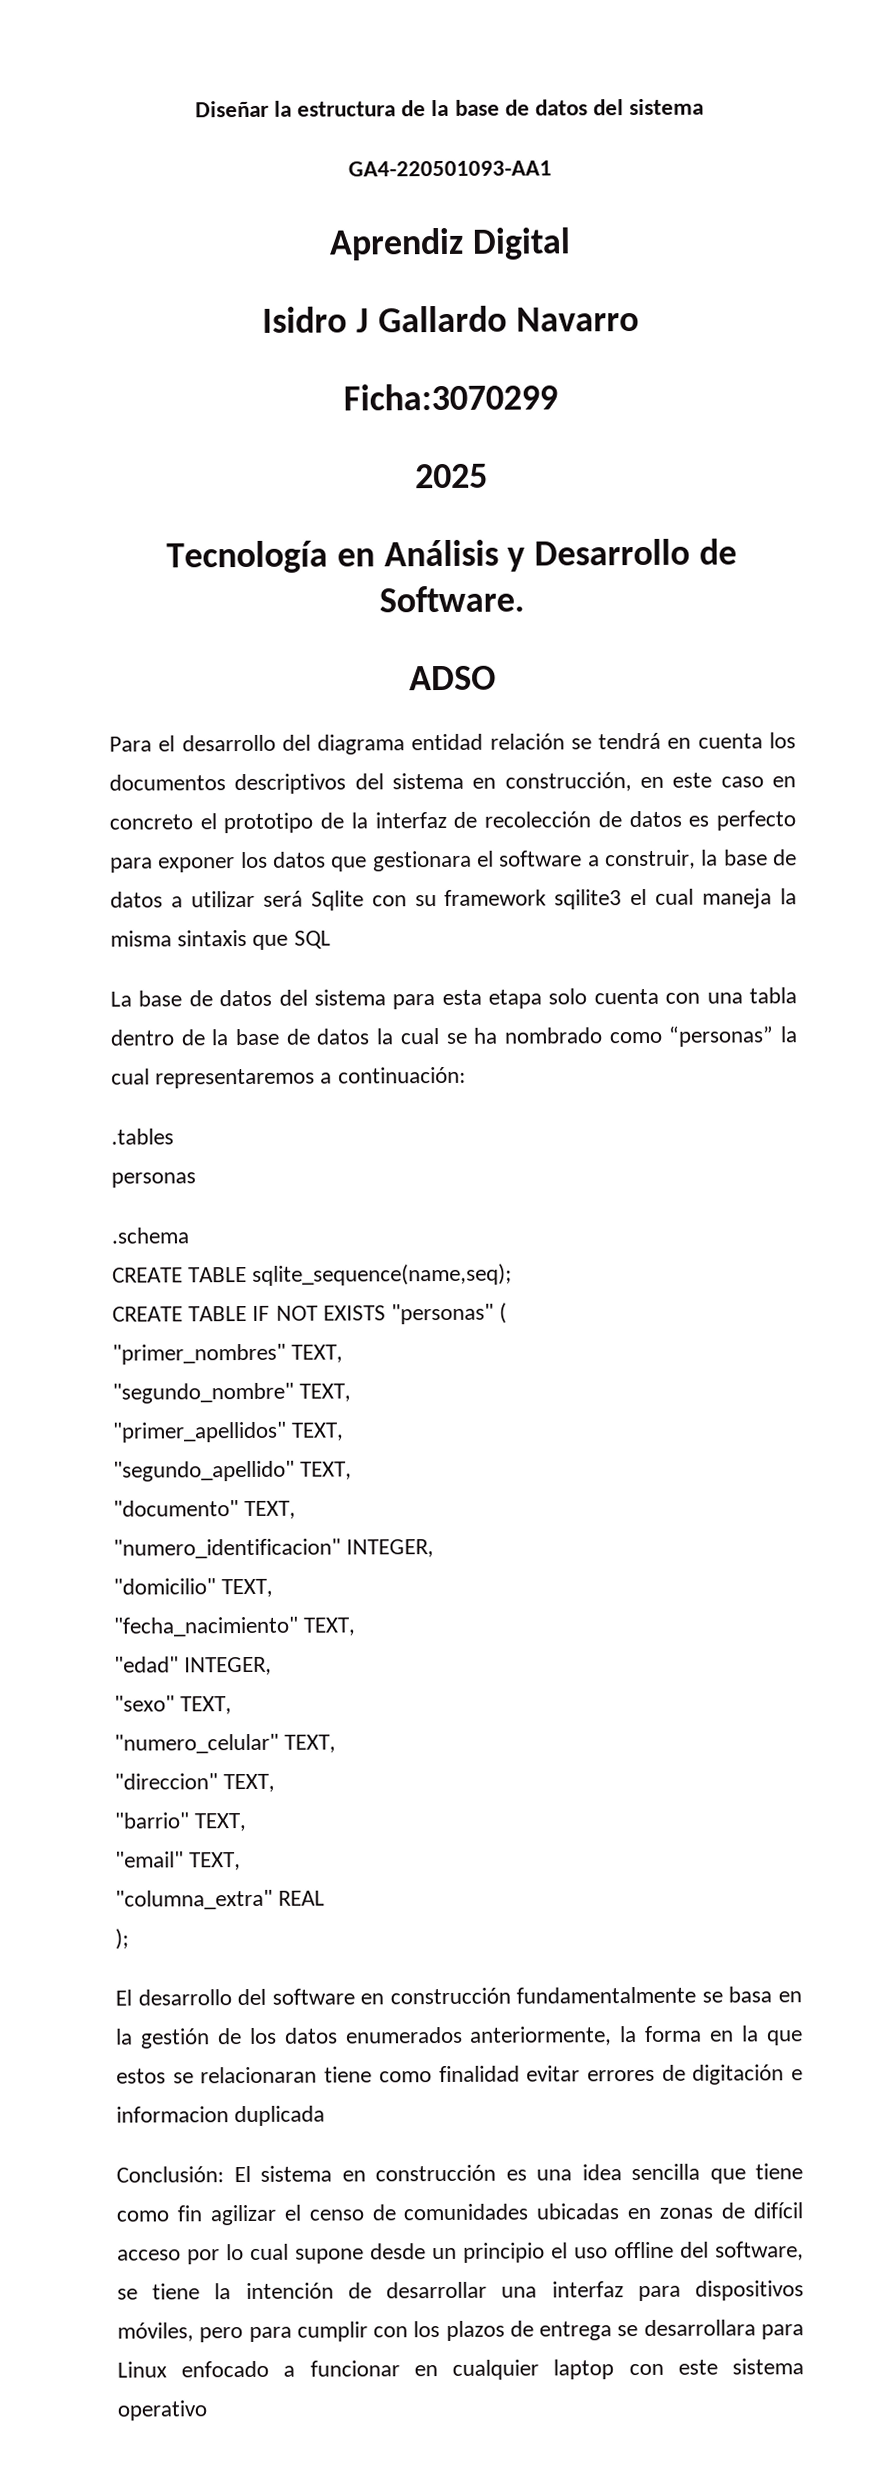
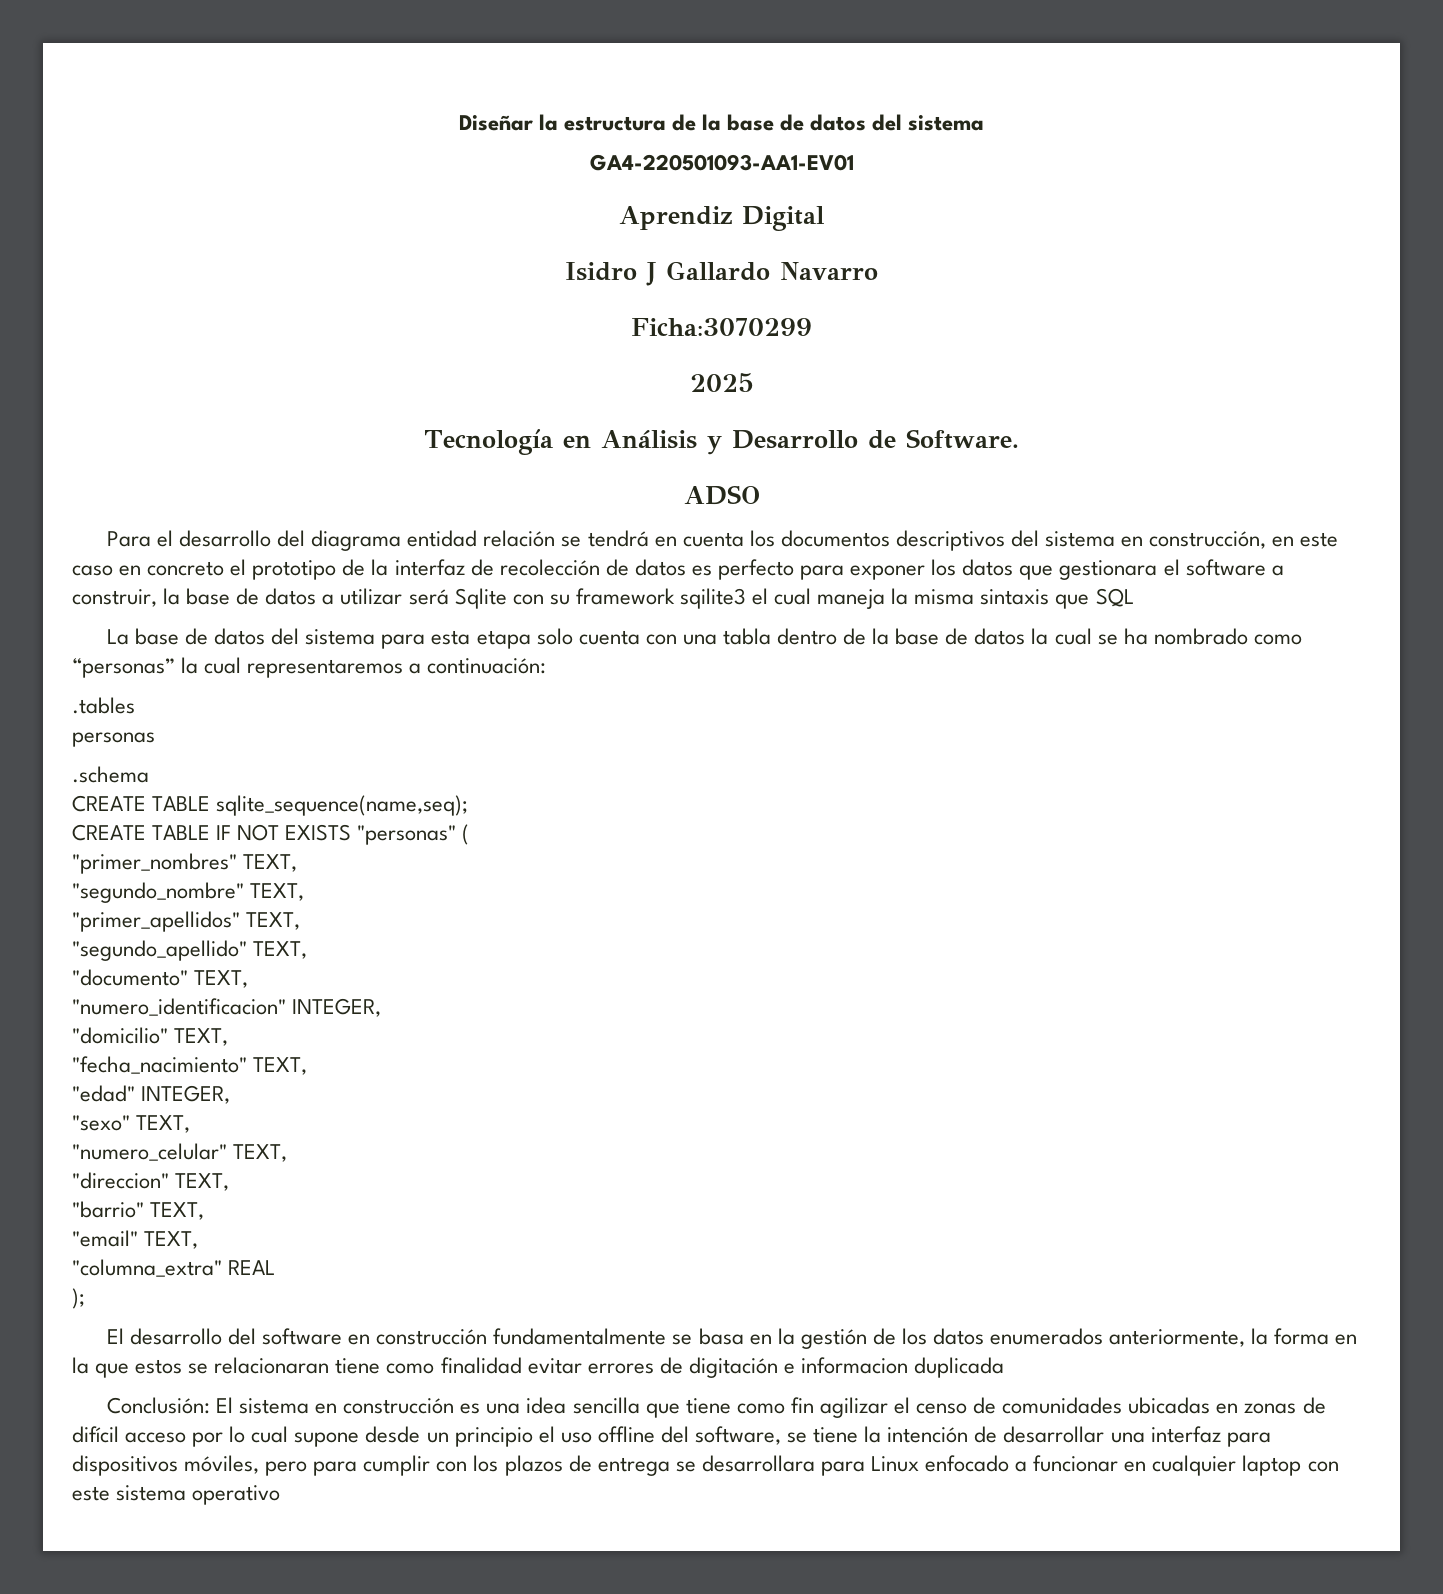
[347,160,552,177] GA4-220501093-AA1 -> [589,154,854,171] GA4-220501093-AA1-EV01

